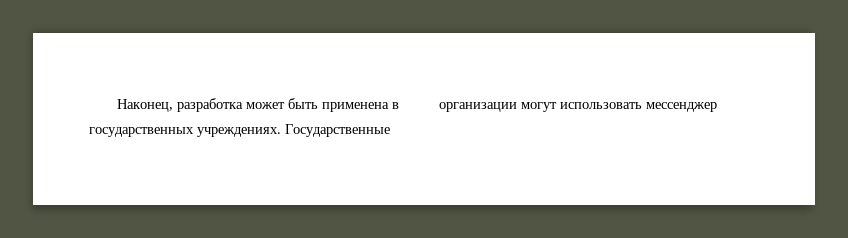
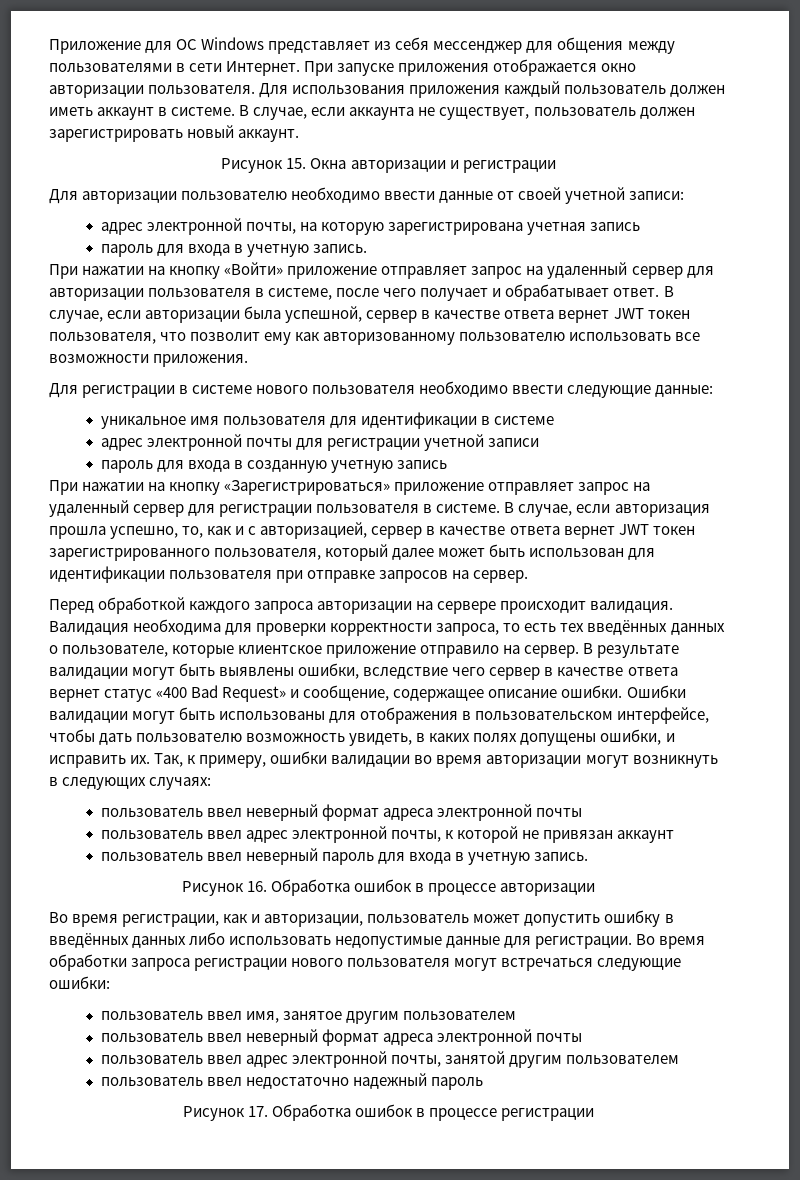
[117,98,400,112] [89,124,390,137] [439,102,717,112] Наконец, разработка может быть применена в государственных учреждениях. Государственные организации могут использовать мессенджер -> [49,37,675,54] [49,59,637,76] [49,81,726,98] [49,105,695,120] [49,125,300,142] [221,158,556,173] [49,187,685,204] [100,218,641,235] [100,244,368,257] [49,262,714,279] [49,284,674,301] [49,306,690,323] [49,332,701,345] [49,354,249,367] [49,381,714,398] [100,412,555,429] [100,434,540,451] [100,460,448,473] [49,480,651,495] [49,500,710,517] [49,522,695,539] [49,544,656,561] [49,566,529,583] [49,597,674,614] [49,619,725,636] [49,643,680,658] [49,663,678,680] [49,685,686,702] [49,707,710,724] [49,729,675,746] [49,751,718,768] [49,777,212,790] [100,804,583,821] [100,826,675,843] [100,848,589,865] [181,879,596,896] [49,910,674,927] [49,932,706,949] [49,954,682,971] [49,976,110,989] [100,1011,517,1024] [100,1029,583,1046] [100,1051,680,1068] [100,1073,484,1090] [182,1104,595,1121] Приложение для ОС Windows представляет из себя мессенджер для общения между пользователями в сети Интернет. При запуске приложения отображается окно авторизации пользователя. Для использования приложения каждый пользователь должен иметь аккаунт в системе. В случае, если аккаунта не существует, пользователь должен зарегистрировать новый аккаунт. // Рисунок 15. Окна авторизации и регистрации // Для авторизации пользователю необходимо ввести данные от своей учетной записи: // адрес электронной почты, на которую зарегистрирована учетная запись // пароль для входа в учетную запись. // При нажатии на кнопку «Войти» приложение отправляет запрос на удаленный сервер для авторизации пользователя в системе, после чего получает и обрабатывает ответ. В случае, если авторизации была успешной, сервер в качестве ответа вернет JWT токен пользователя, что позволит ему как авторизованному пользователю использовать все возможности приложения. // Для регистрации в системе нового пользователя необходимо ввести следующие данные: // уникальное имя пользователя для идентификации в системе // адрес электронной почты для регистрации учетной записи // пароль для входа в созданную учетную запись // При нажатии на кнопку «Зарегистрироваться» приложение отправляет запрос на удаленный сервер для регистрации пользователя в системе. В случае, если авторизация прошла успешно, то, как и с авторизацией, сервер в качестве ответа вернет JWT токен зарегистрированного пользователя, который далее может быть использован для идентификации пользователя при отправке запросов на сервер. // Перед обработкой каждого запроса авторизации на сервере происходит валидация. Валидация необходима для проверки корректности запроса, то есть тех введённых данных о пользователе, которые клиентское приложение отправило на сервер. В результате валидации могут быть выявлены ошибки, вследствие чего сервер в качестве ответа вернет статус «400 Bad Request» и сообщение, содержащее описание ошибки. Ошибки валидации могут быть использованы для отображения в пользовательском интерфейсе, чтобы дать пользователю возможность увидеть, в каких полях допущены ошибки, и исправить их. Так, к примеру, ошибки валидации во время авторизации могут возникнуть в следующих случаях: // пользователь ввел неверный формат адреса электронной почты // пользователь ввел адрес электронной почты, к которой не привязан аккаунт // пользователь ввел неверный пароль для входа в учетную запись. // Рисунок 16. Обработка ошибок в процессе авторизации // Во время регистрации, как и авторизации, пользователь может допустить ошибку в введённых данных либо использовать недопустимые данные для регистрации. Во время обработки запроса регистрации нового пользователя могут встречаться следующие ошибки: // пользователь ввел имя, занятое другим пользователем // пользователь ввел неверный формат адреса электронной почты // пользователь ввел адрес электронной почты, занятой другим пользователем // пользователь ввел недостаточно надежный пароль // Рисунок 17. Обработка ошибок в процессе регистрации

